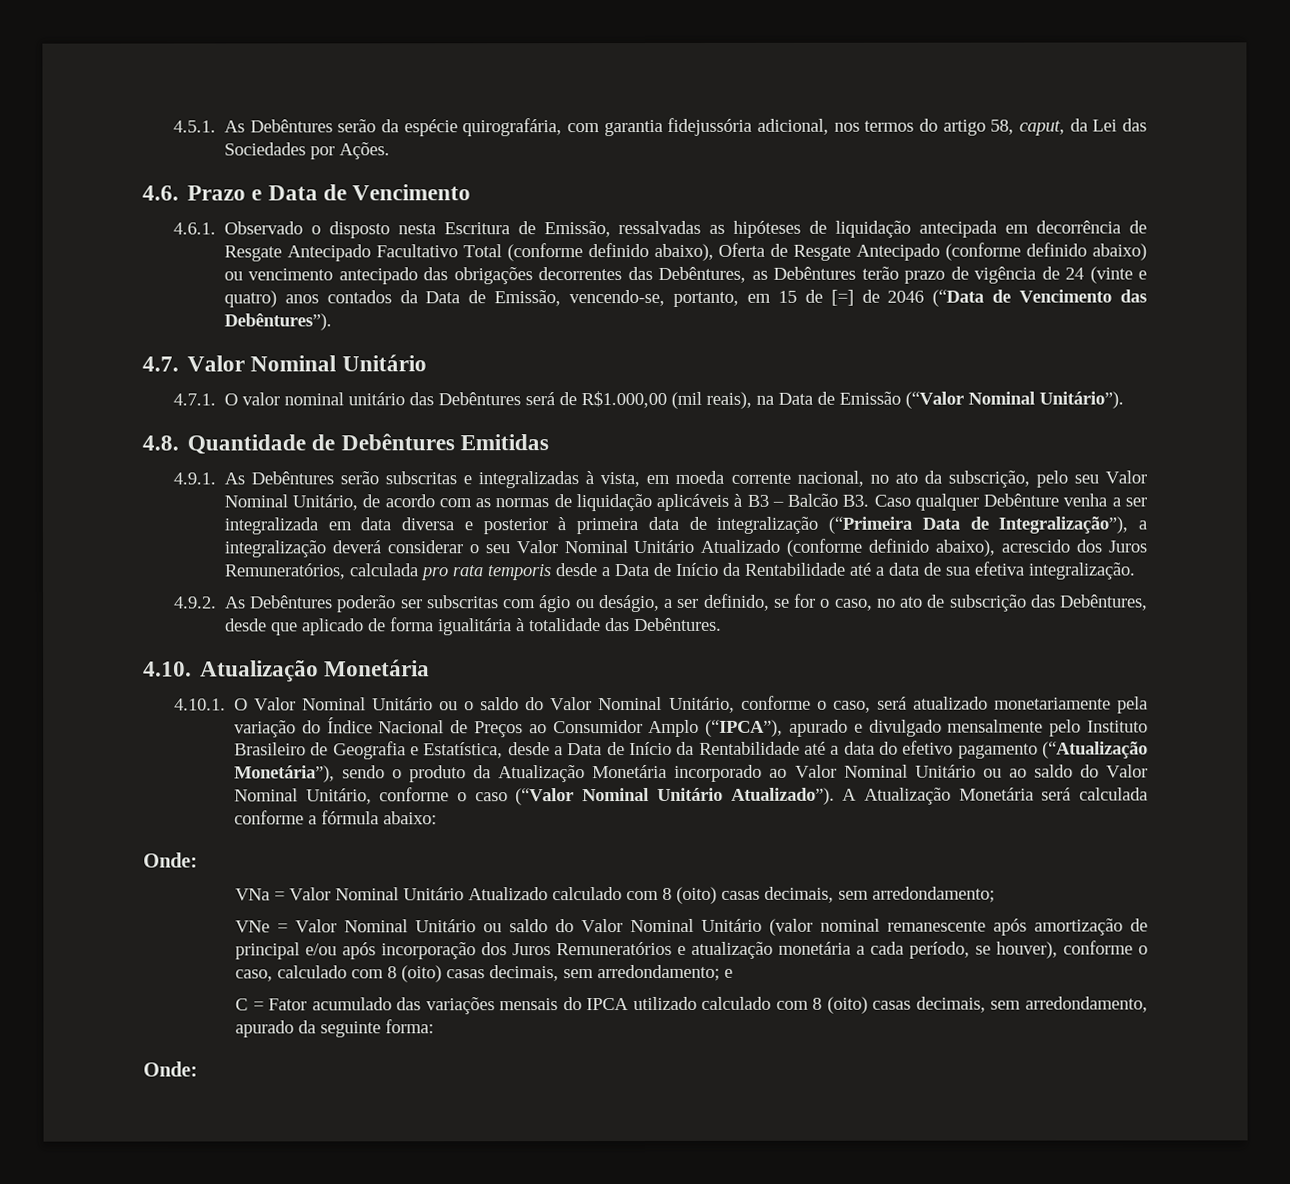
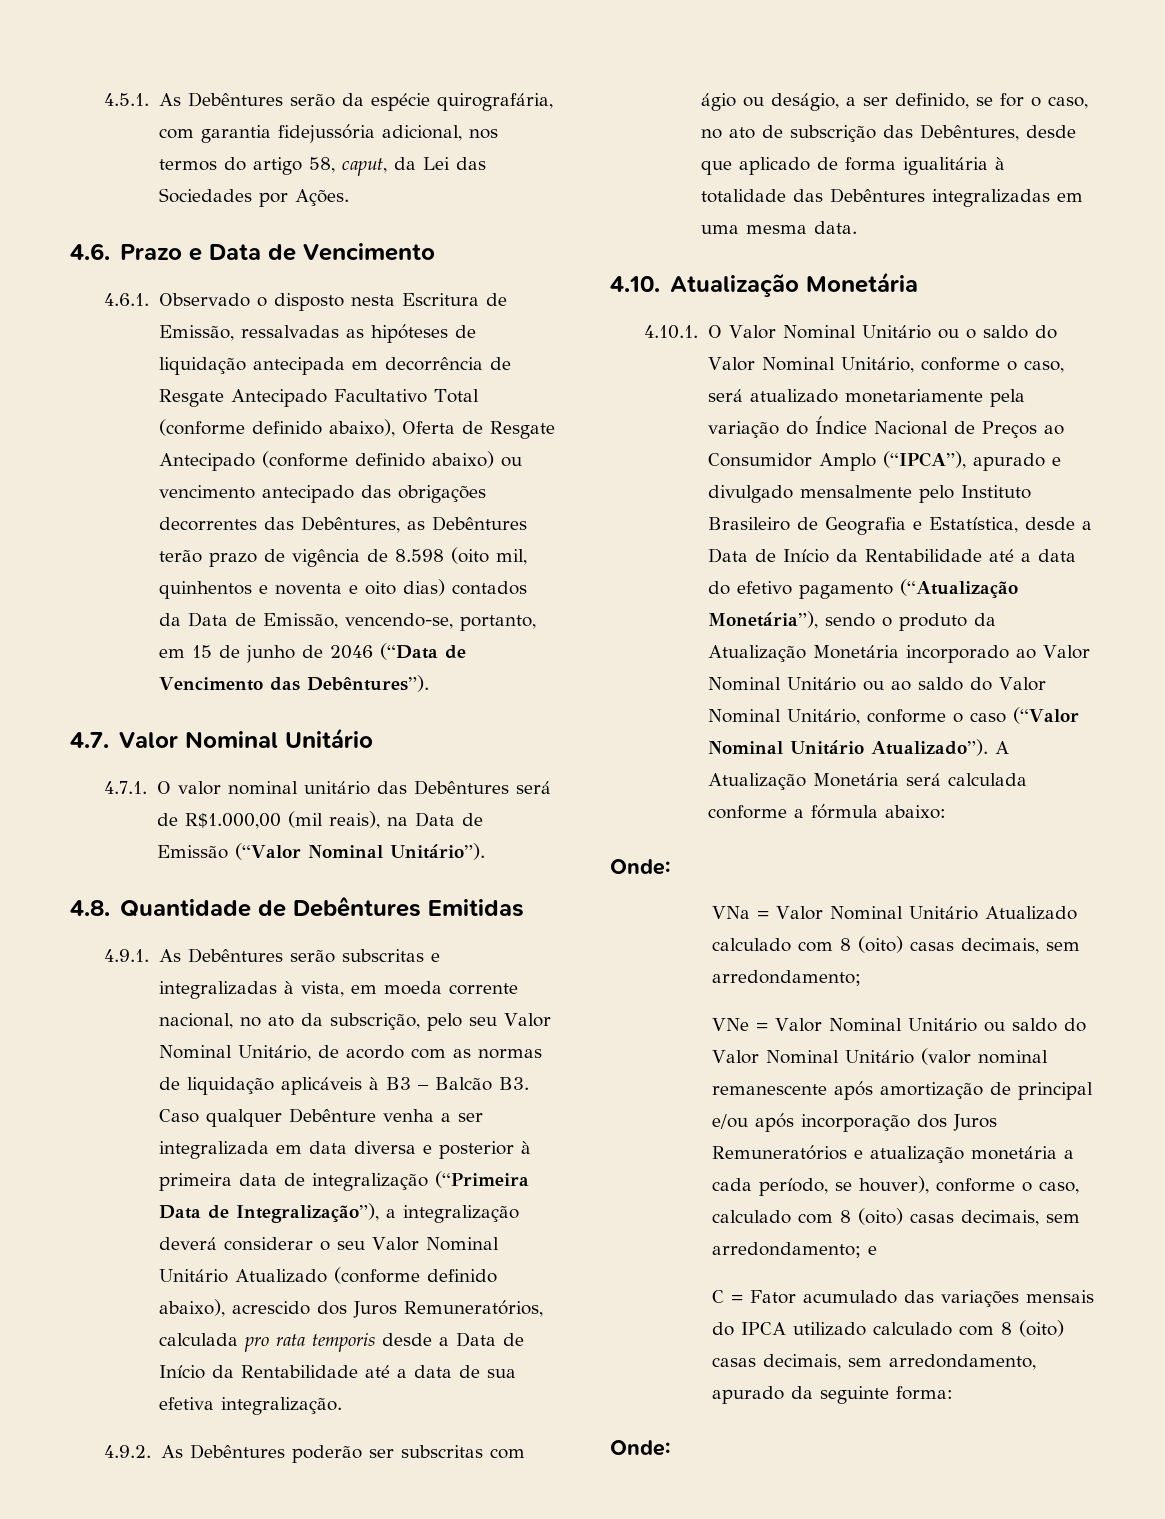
[1065,266,1147,284] [223,290,319,308] 24 (vinte e quatro) anos -> [394,547,527,565] [158,579,445,599] 8.598 (oito mil, quinhentos e noventa e oito dias)
[830,289,854,306] [=] -> [245,645,295,663] junho
[633,617,722,632] Debêntures. -> [829,188,1083,207] [700,221,857,234] Debêntures integralizadas em uma mesma data.

